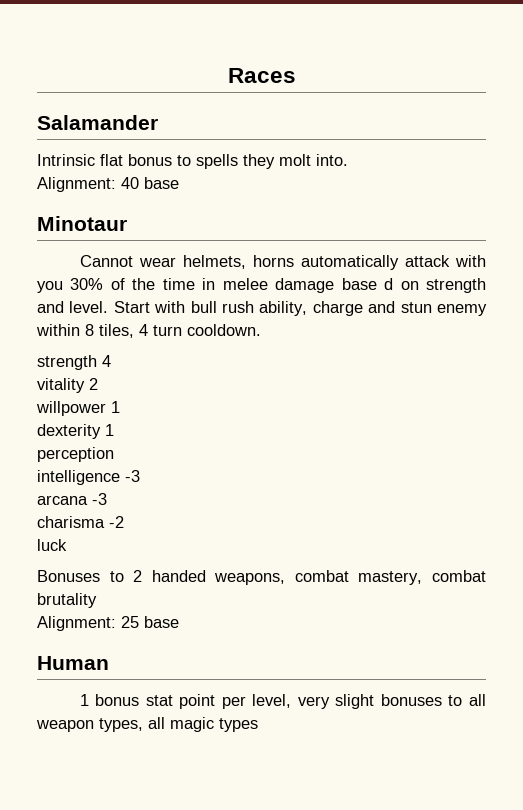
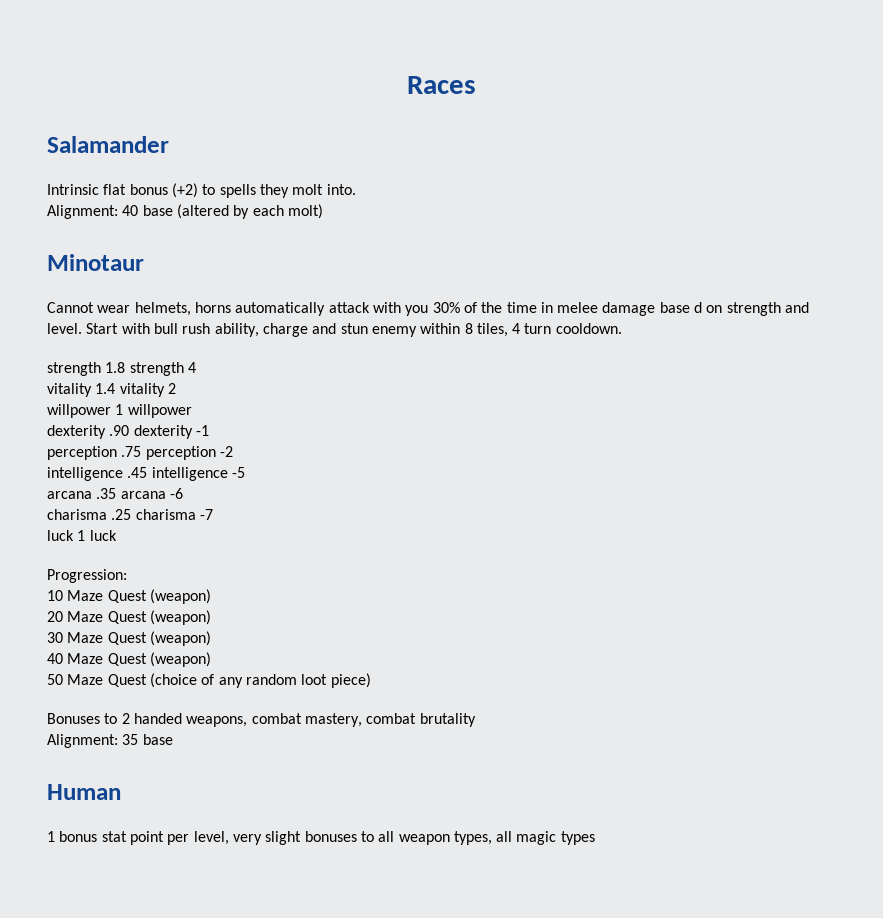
(172, 160) none -> [171,183,198,198] (+2)
(179, 183) none -> [176,204,323,219] (altered by each molt)
(97, 362) none -> [105,362,184,376] 1.8 strength
(85, 385) none -> [95,383,165,397] 1.4 vitality
[37,424,114,439] [37,447,114,462] [37,470,140,485] [37,493,107,505] [37,516,124,528] [37,539,67,551] // dexterity 1 // perception // intelligence -3 // arcana -3 // charisma -2 // luck -> [127,404,192,418] [47,425,209,439] [47,446,233,460] [47,467,245,481] [47,488,183,499] [47,509,213,520] [47,530,117,541] [47,569,127,583] [47,589,211,604] [47,610,211,625] [47,631,211,646] [47,652,211,667] [47,673,371,688] willpower // dexterity .90 dexterity -1 // perception .75 perception -2 // intelligence .45 intelligence -5 // arcana .35 arcana -6 // charisma .25 charisma -7 // luck 1 luck // Progression: // 10 Maze Quest (weapon) // 20 Maze Quest (weapon) // 30 Maze Quest (weapon) // 40 Maze Quest (weapon) // 50 Maze Quest (choice of any random loot piece)
[121,616,139,628] 25 -> [122,734,139,745] 35

